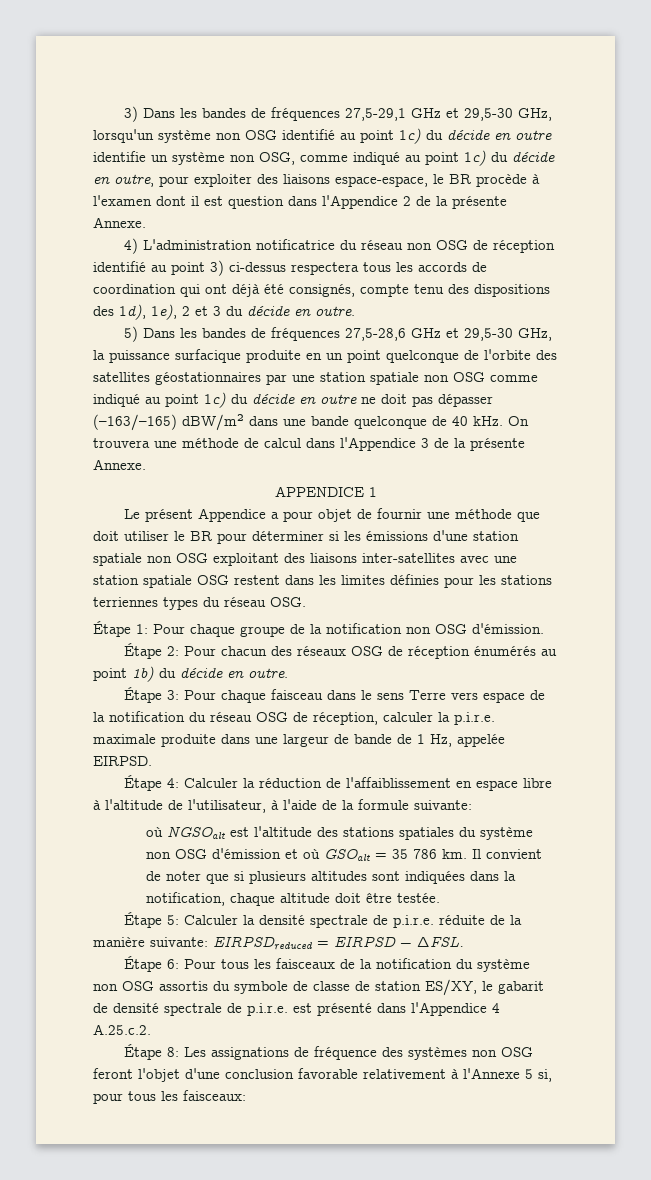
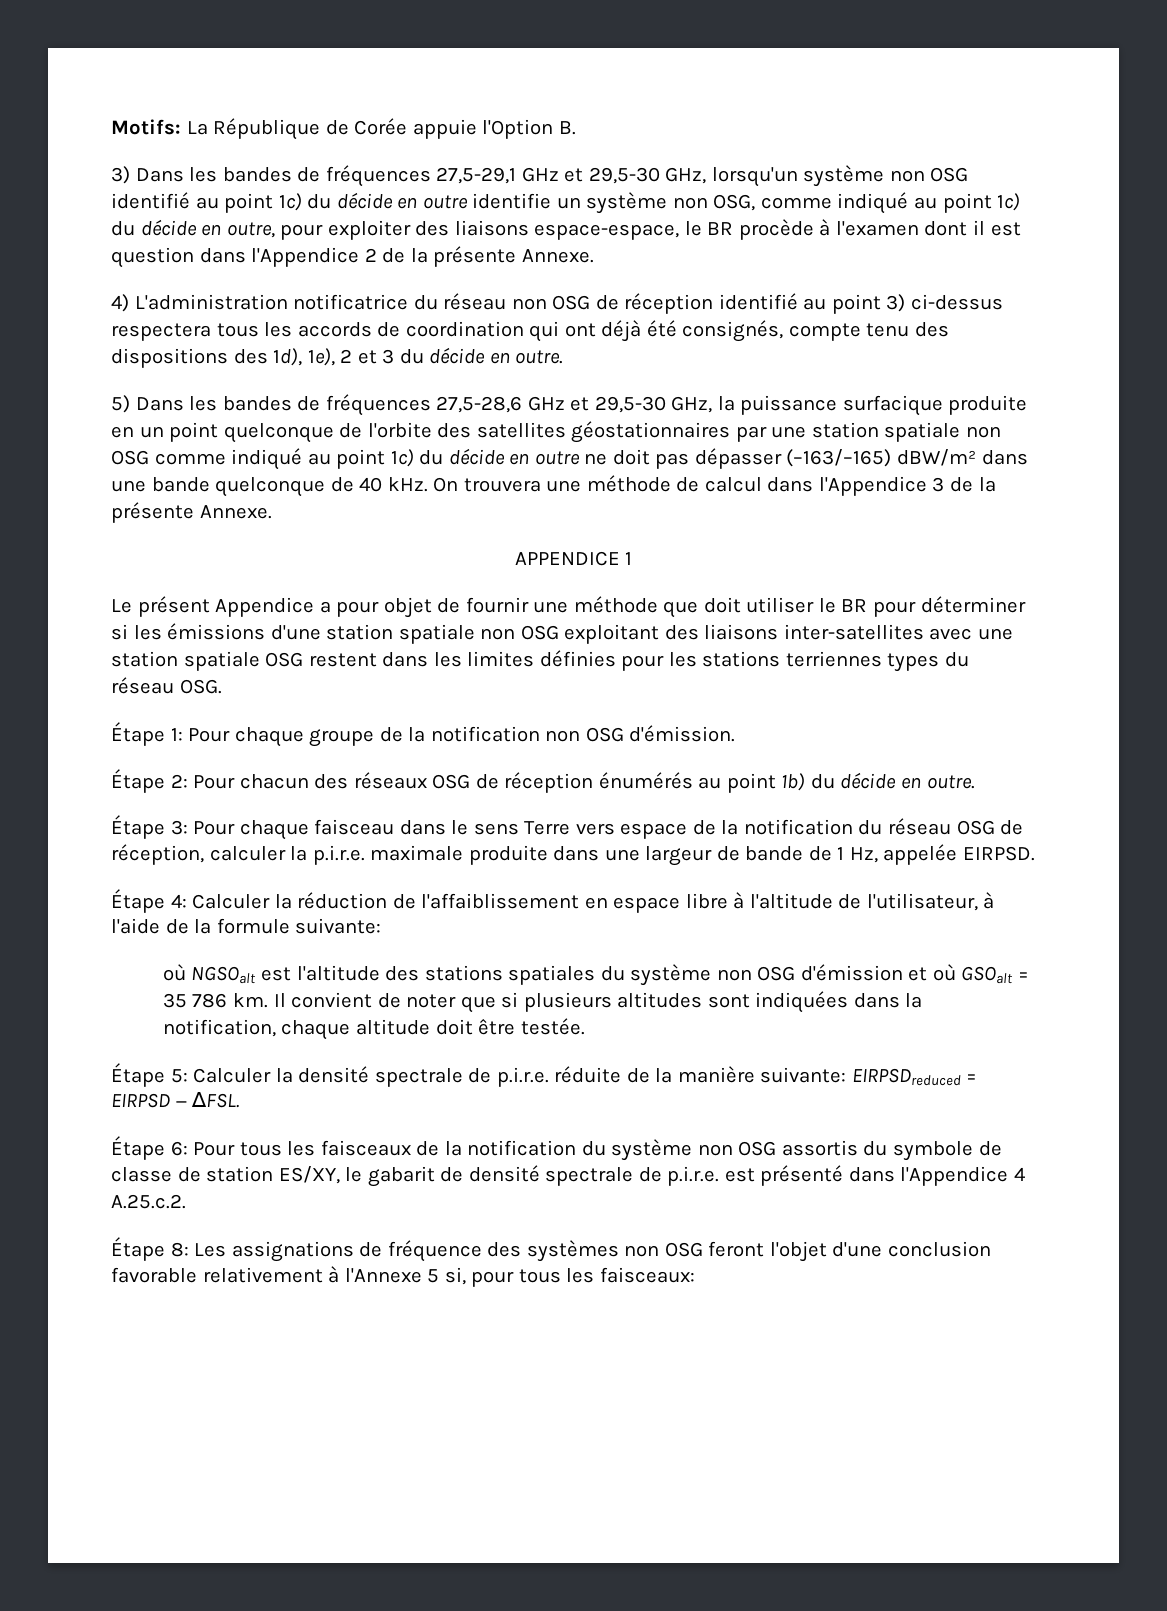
(124, 114) none -> [111,118,576,140] Motifs: La République de Corée appuie l'Option B. //

